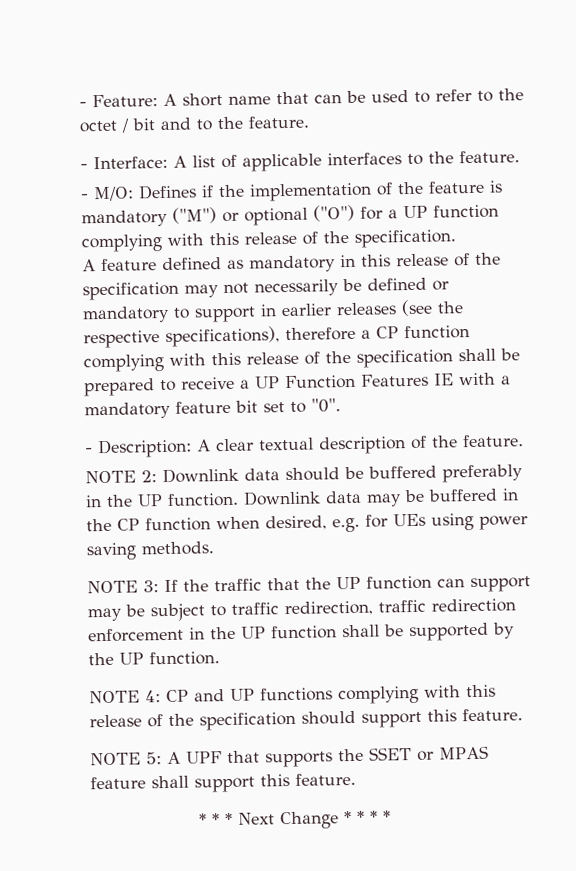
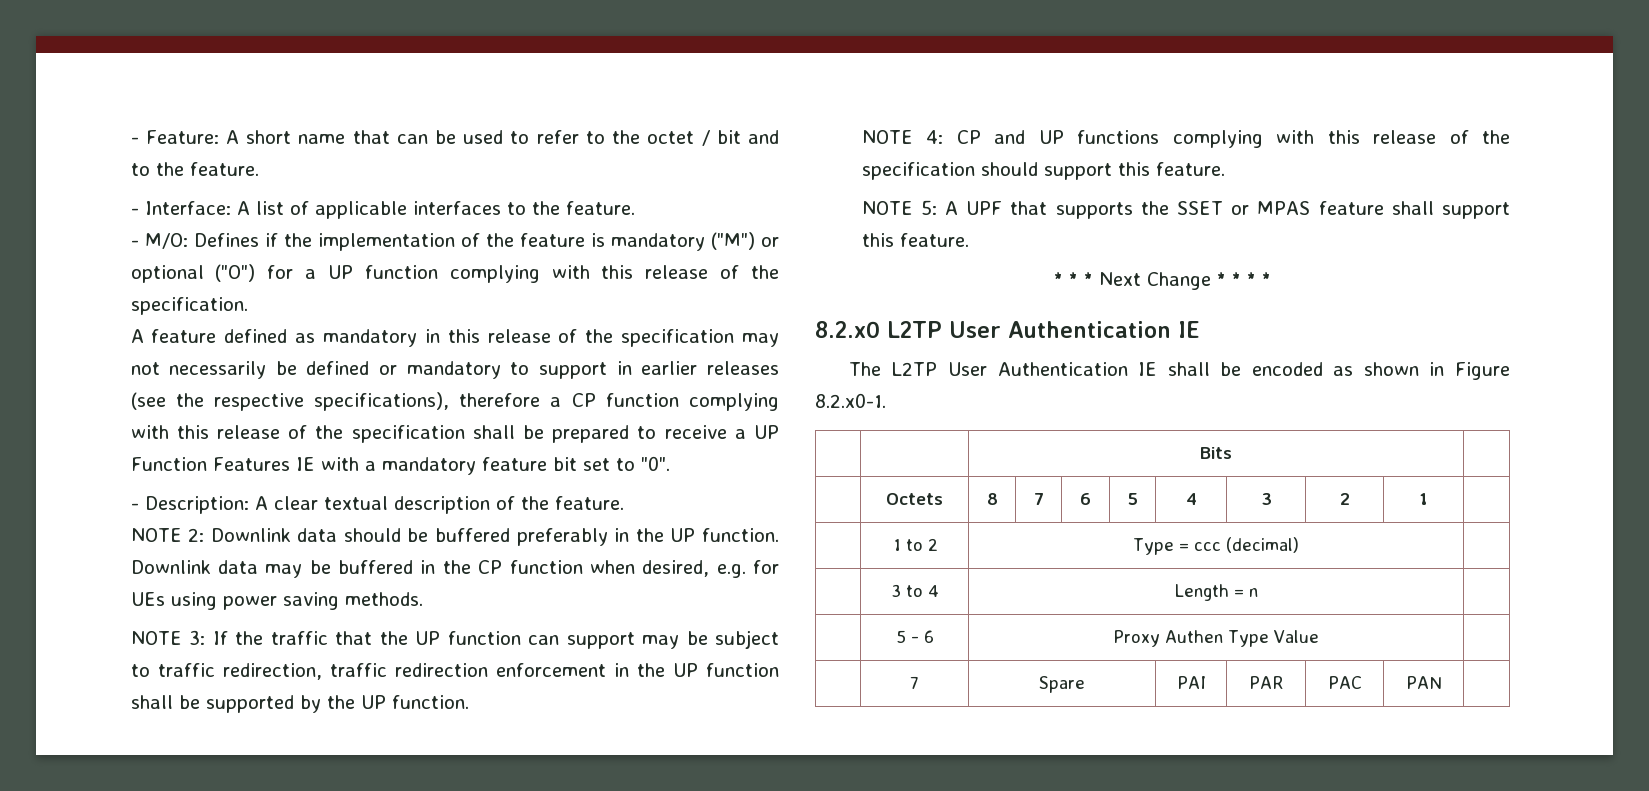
(391, 816) none -> [815,321,1200,338] [848,362,1510,380] [815,393,886,408] [1200,447,1232,459] [886,493,943,505] [986,493,998,505] [1033,493,1044,505] [1080,493,1091,505] [1127,493,1138,505] [1185,493,1197,505] [1260,493,1272,505] [1339,493,1350,505] [1419,493,1428,505] [892,538,937,551] [1133,537,1299,555] [890,584,939,597] [1174,584,1258,601] [895,630,934,643] [1113,630,1319,647] [910,676,919,689] [1039,676,1085,693] [1176,676,1206,689] [1248,676,1284,689] [1327,676,1362,689] [1405,676,1442,689] // 8.2.x0 L2TP User Authentication IE // The L2TP User Authentication IE shall be encoded as shown in Figure 8.2.x0-1. // | | Bits | // | Octets | 8 | 7 | 6 | 5 | 4 | 3 | 2 | 1 | // | 1 to 2 | Type = ccc (decimal) | // | 3 to 4 | Length = n | // | 5 - 6 | Proxy Authen Type Value | // | 7 | Spare | PAI | PAR | PAC | PAN |

